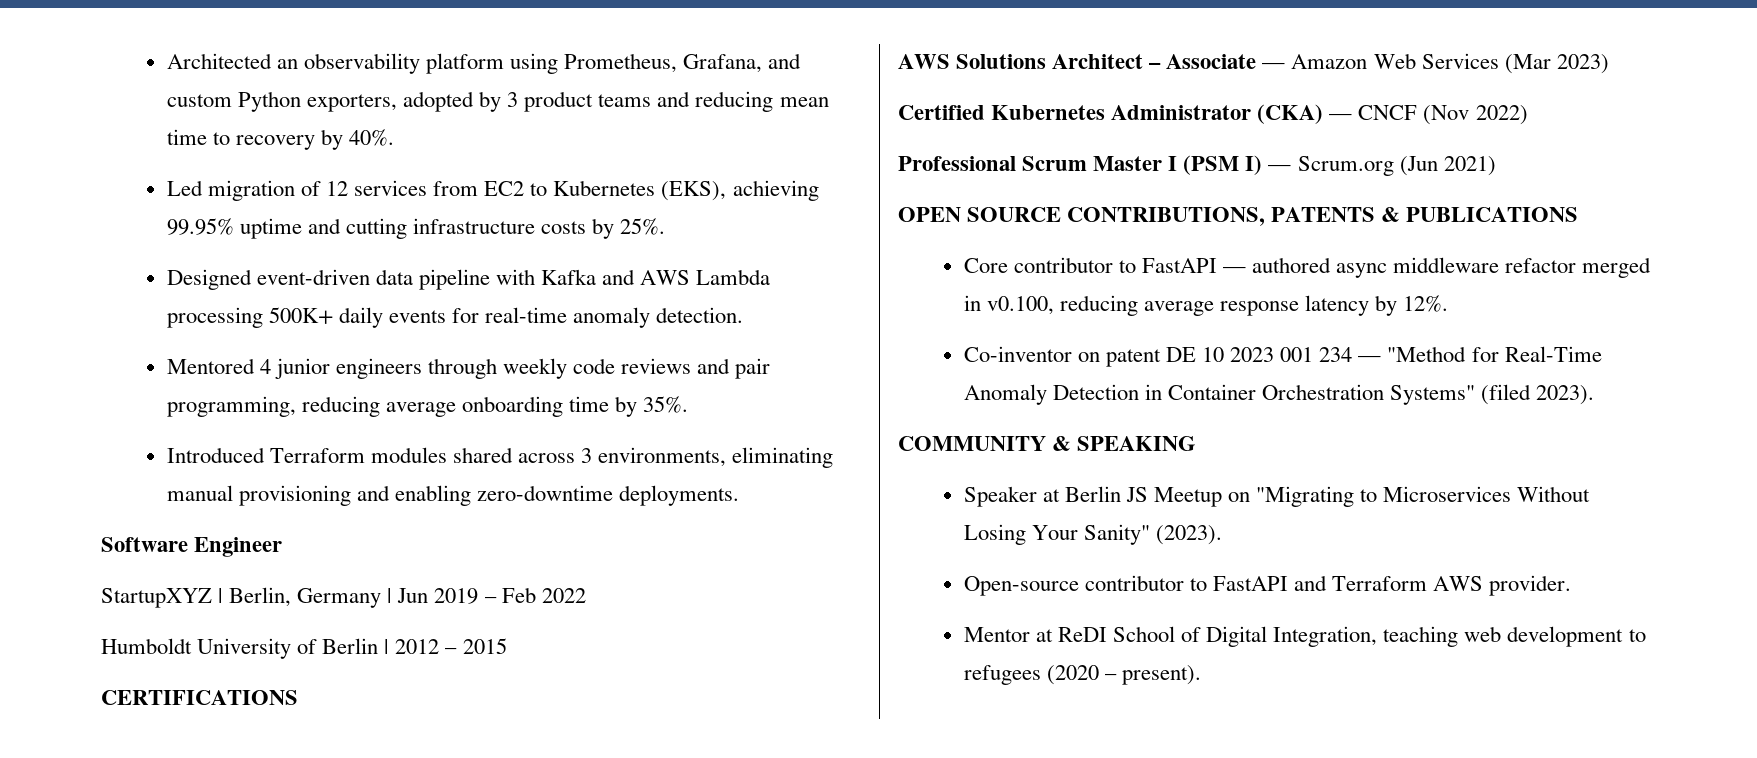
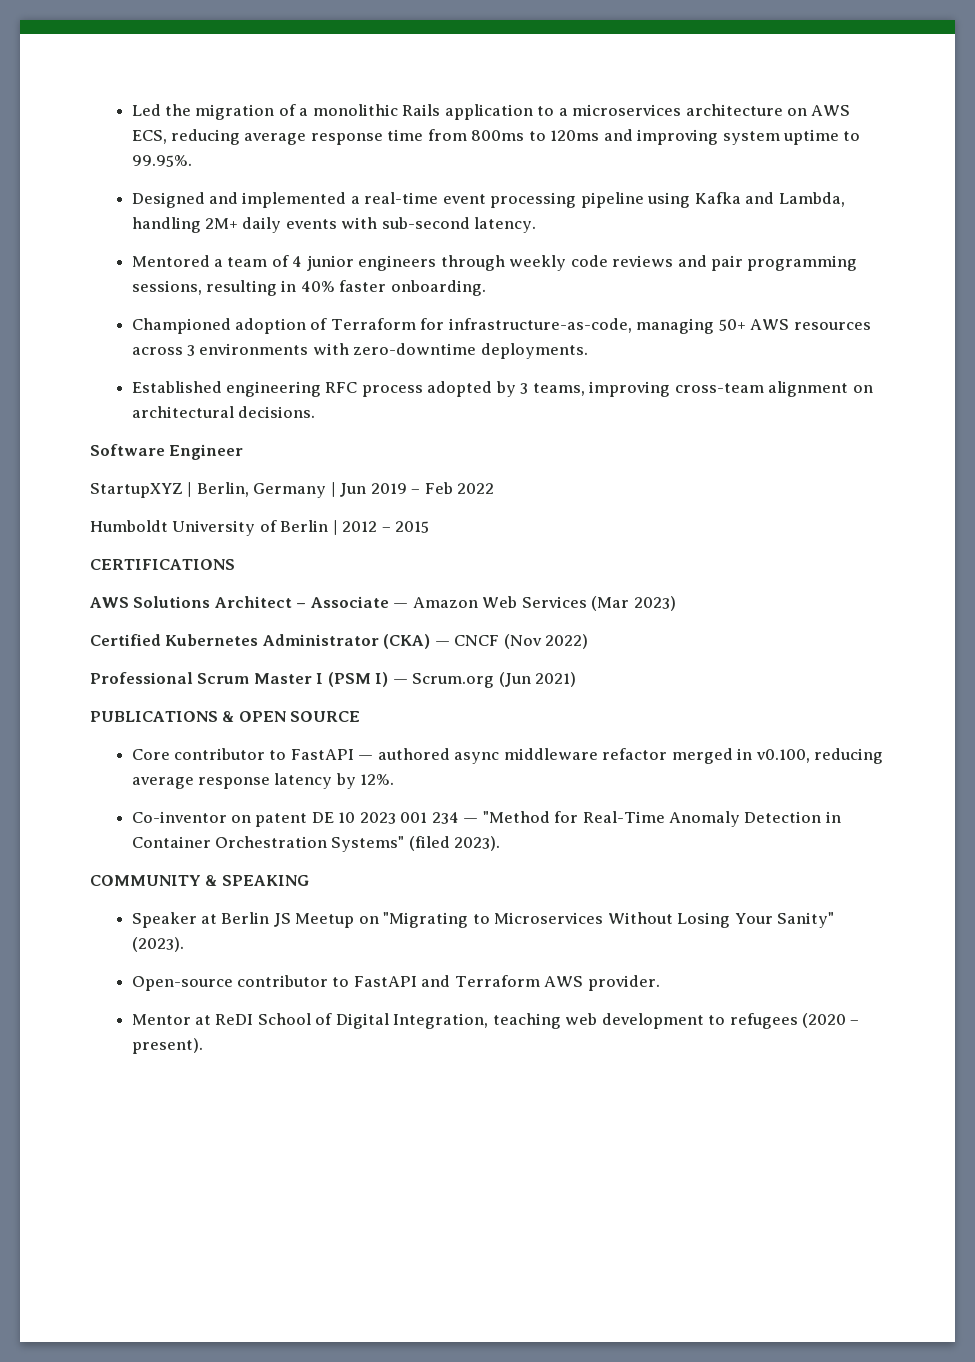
[166,53,802,74] [166,91,829,112] [166,129,395,150] [166,180,819,201] [166,218,666,239] [166,269,771,290] [166,307,744,328] [166,358,255,374] Architected an observability platform using Prometheus, Grafana, and custom Python exporters, adopted by 3 product teams and reducing mean time to recovery by 40%. // Led migration of 12 services from EC2 to Kubernetes (EKS), achieving 99.95% uptime and cutting infrastructure costs by 25%. // Designed event-driven data pipeline with Kafka and AWS Lambda processing 500K+ daily events for real-time anomaly detection. // Mentored -> [131,104,851,120] [131,129,861,145] [131,155,192,167] [131,192,845,208] [131,217,537,233] [131,255,289,267] Led the migration of a monolithic Rails application to a microservices architecture on AWS ECS, reducing average response time from 800ms to 120ms and improving system uptime to 99.95%. // Designed and implemented a real-time event processing pipeline using Kafka and Lambda, handling 2M+ daily events with sub-second latency. // Mentored a team of
[166,396,689,417] [166,447,834,468] [166,485,740,506] programming, reducing average onboarding time by 35%. // Introduced Terraform modules shared across 3 environments, eliminating manual provisioning and enabling zero-downtime deployments. -> [747,255,858,271] [131,280,486,296] [131,318,871,334] [131,343,588,359] [131,381,873,397] [131,406,315,418] programming sessions, resulting in 40% faster onboarding. // Championed adoption of Terraform for infrastructure-as-code, managing 50+ AWS resources across 3 environments with zero-downtime deployments. // Established engineering RFC process adopted by 3 teams, improving cross-team alignment on architectural decisions.
(1496, 166) none -> [90,711,235,722] PUBLICATIONS &
[1067,207,1579,226] CONTRIBUTIONS, PATENTS & PUBLICATIONS -> (361, 716) none

